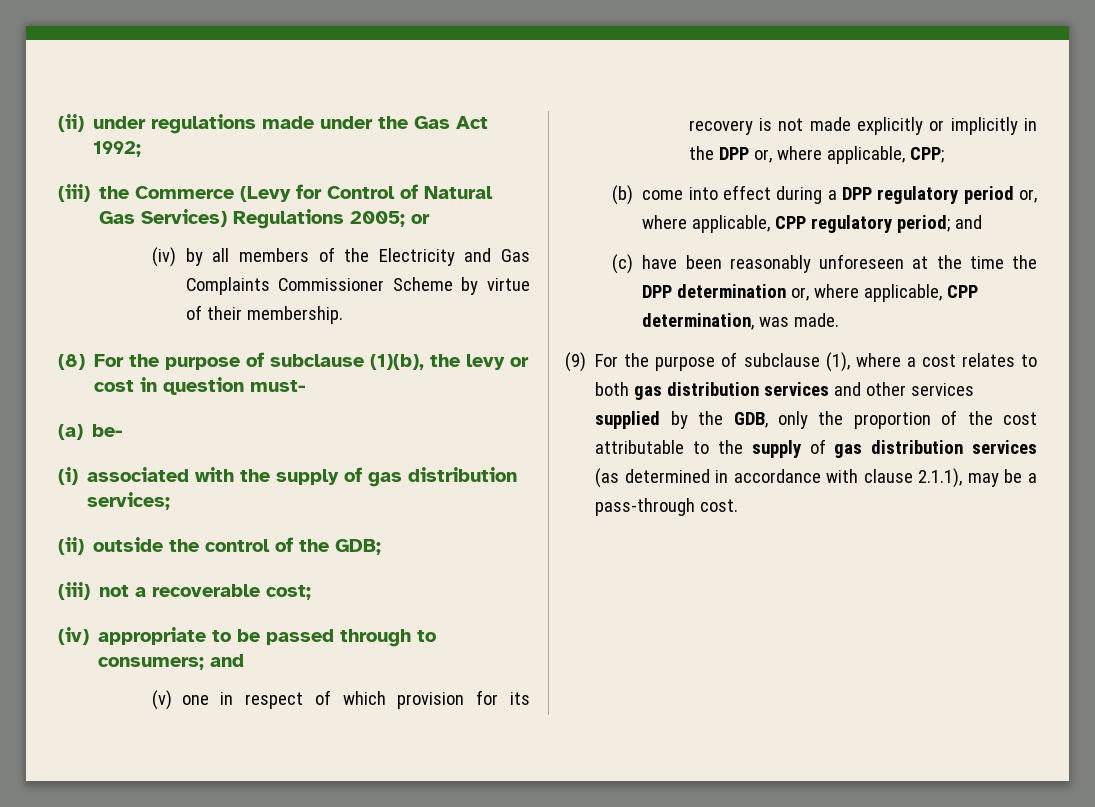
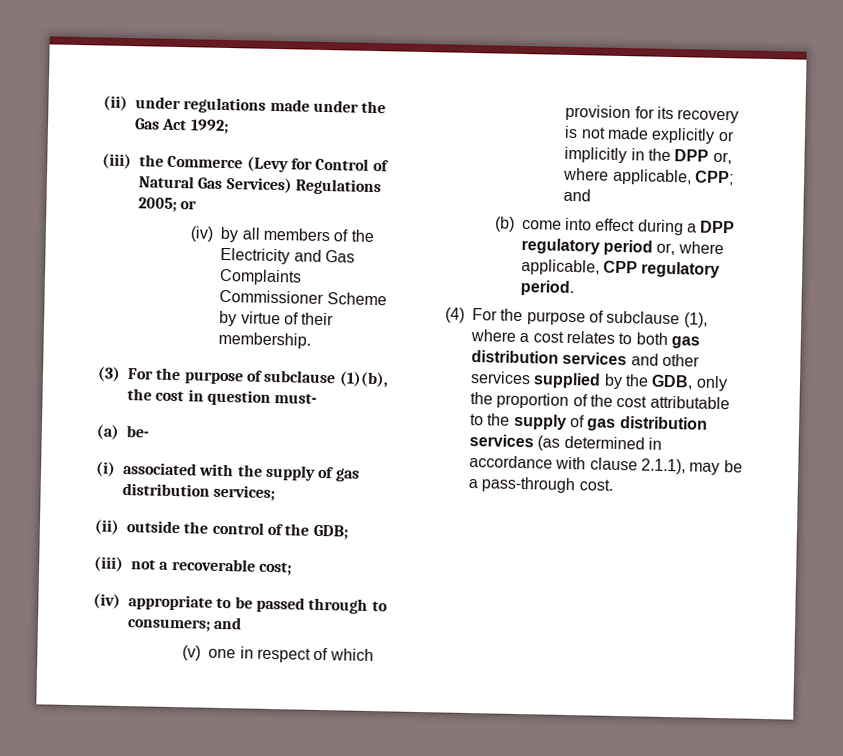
[58,354,85,370] (8) -> [97,366,121,382] (3)
[466,354,530,370] levy or -> (152, 394) none
(944, 155) none -> [563,188,592,202] and
[897,215,983,233] [612,254,1037,274] [642,284,979,302] [642,313,840,330] [565,352,586,372] period; and // (c) have been reasonably unforeseen at the time the DPP determination or, where applicable, CPP determination, was made. // (9) -> [519,279,574,297] [445,307,465,323] period. // (4)

